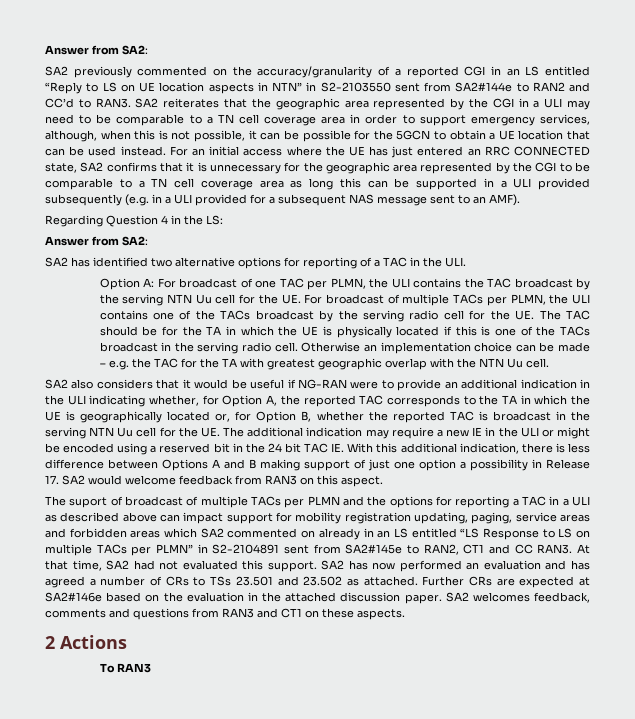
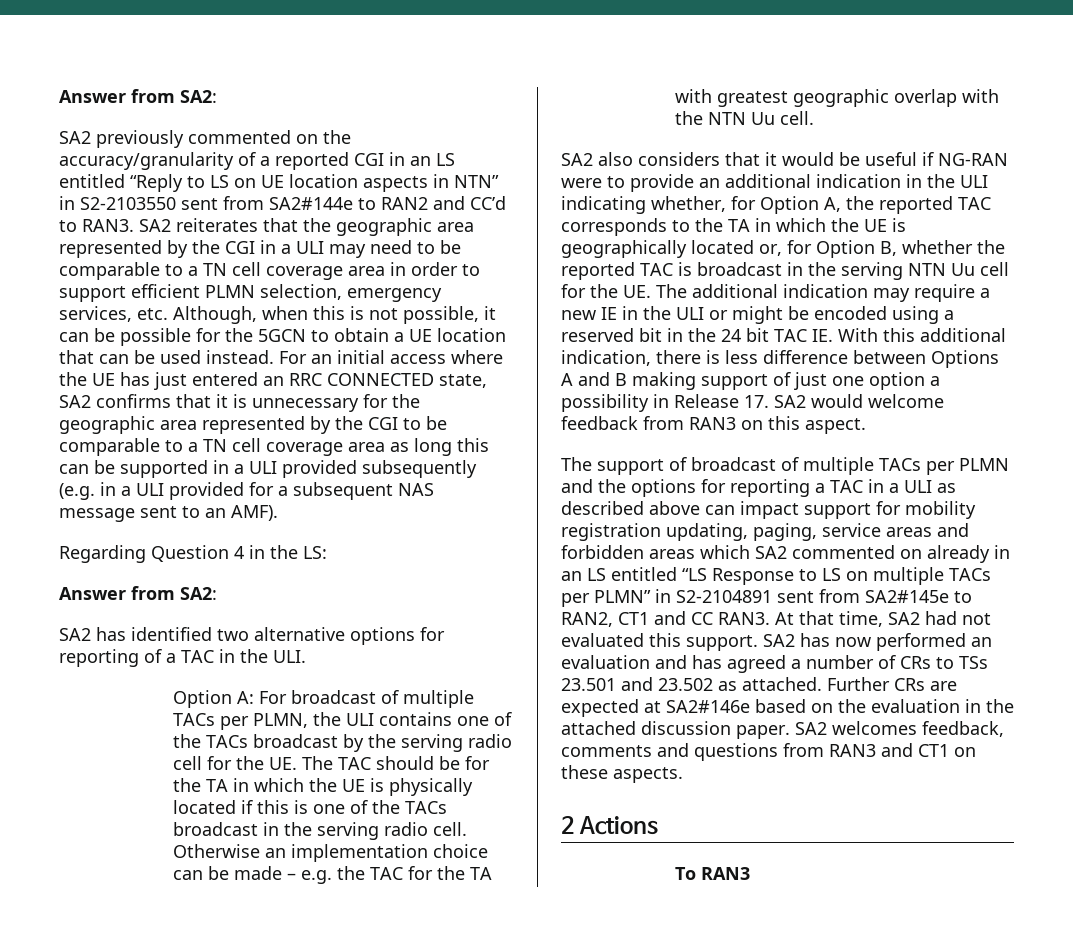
[470,114,590,126] [45,130,97,142] emergency services, although, -> [131,284,442,302] [59,306,257,324] efficient PLMN selection, emergency services, etc. Although,
[255,278,590,290] [99,294,400,306] one TAC per PLMN, the ULI contains the TAC broadcast by the serving NTN Uu cell for the UE. For broadcast of -> (399, 697) none
[69,497,108,508] suport -> [597,459,664,475] support

